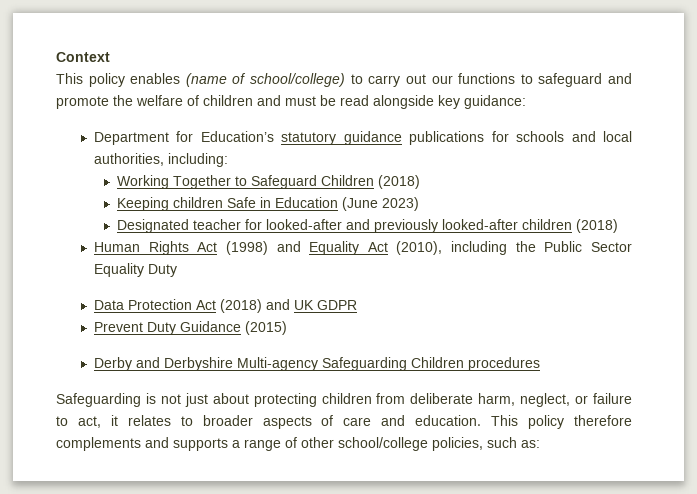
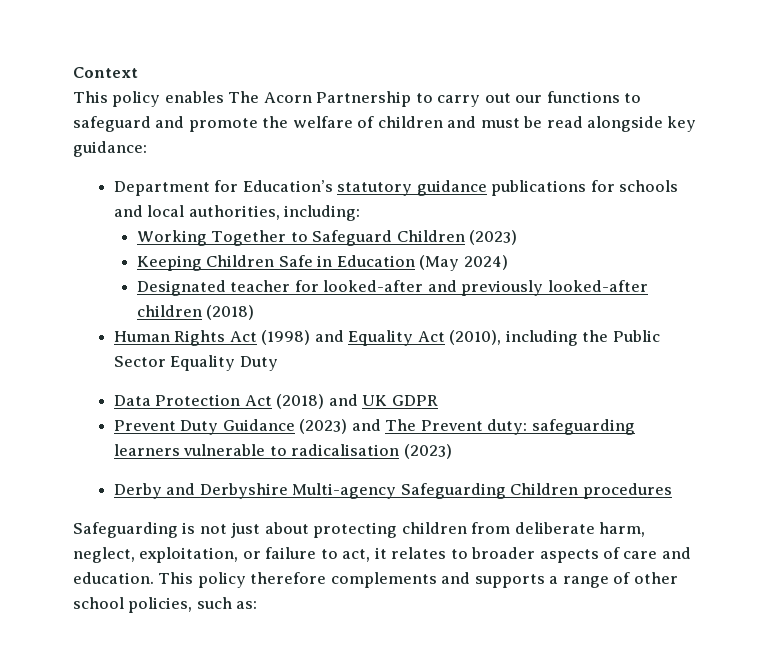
[185,73,346,87] (name of school/college) -> [228,91,412,107] The Acorn Partnership
[377,175,420,189] (2018) -> [469,230,518,245] (2023)
[172,197,223,208] children -> [206,255,275,267] Children
[341,197,419,211] (June 2023) -> [419,255,508,271] (May 2024)
[244,321,287,335] (2015) -> [299,419,635,435] [113,444,452,459] (2023) and The Prevent duty: safeguarding learners vulnerable to radicalisation (2023)
(571, 400) none -> [139,547,239,563] exploitation,
[338,437,428,451] school/college -> [73,597,124,609] school

